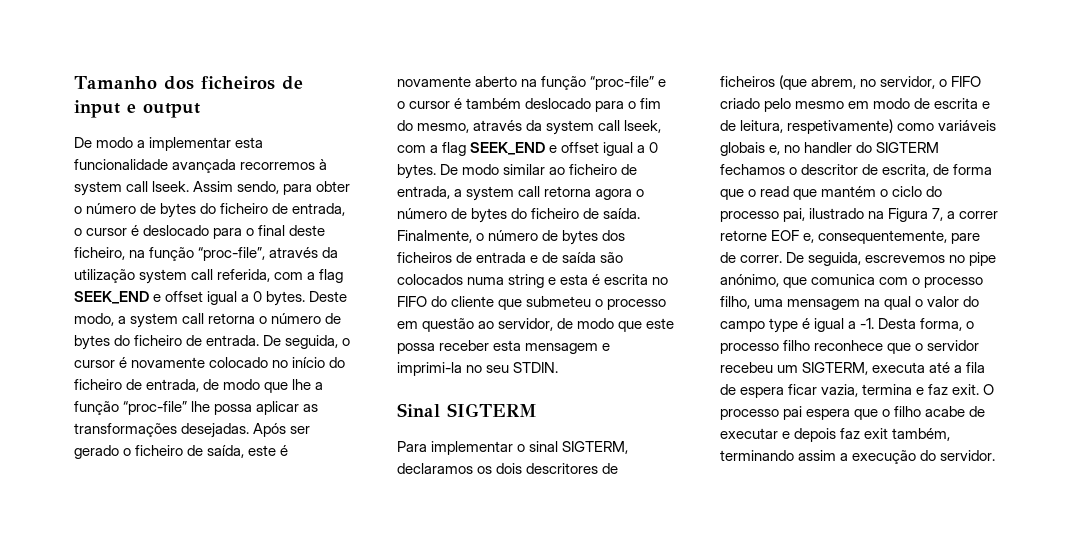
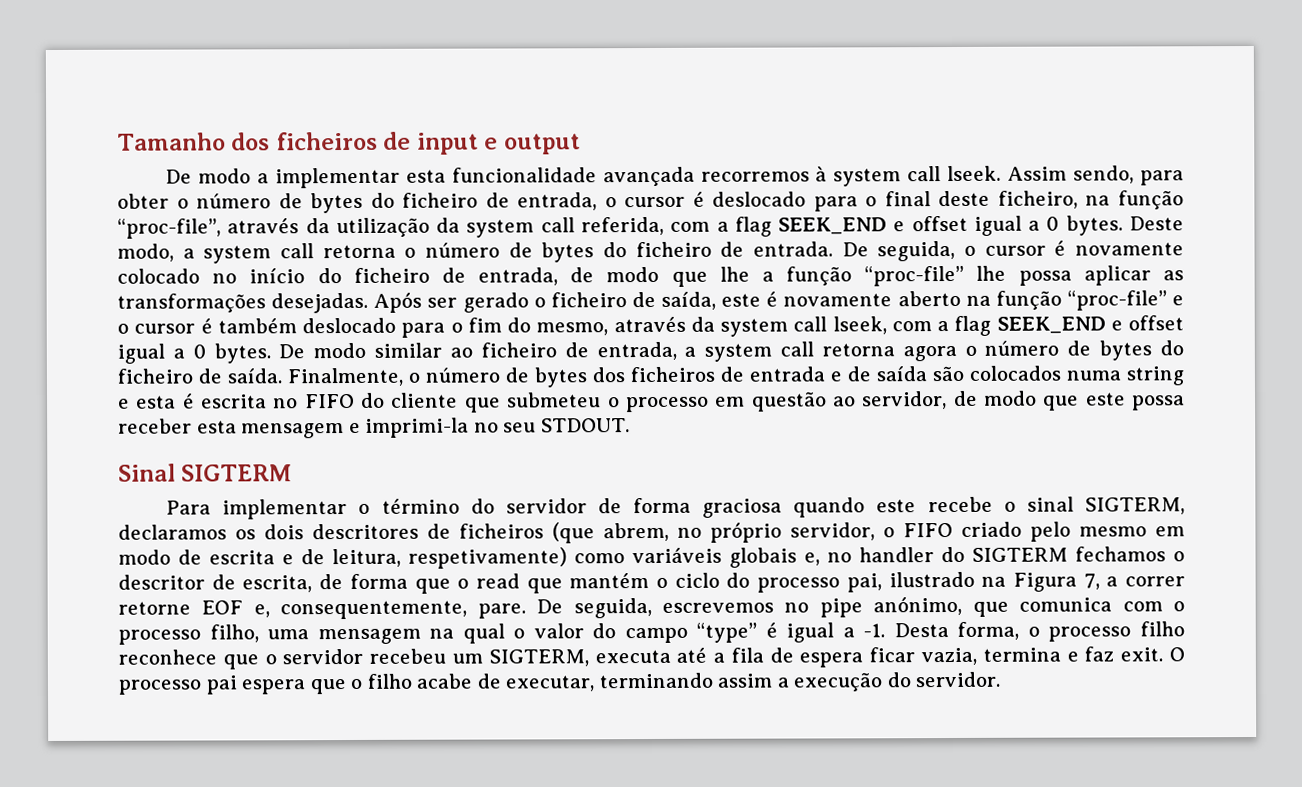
(135, 276) none -> [436,217,461,233] da
[513,362,559,373] STDIN. -> [540,418,630,433] STDOUT.
(526, 448) none -> [381,496,1016,518] término do servidor de forma graciosa quando este recebe o
(877, 83) none -> [710,521,782,543] próprio
[951,233,981,244] [720,252,783,263] pare de correr. -> [477,603,526,619] pare.
[769,318,799,333] type -> [696,622,758,643] “type”
[720,428,951,442] executar e depois faz exit também, -> [505,675,595,692] executar,

